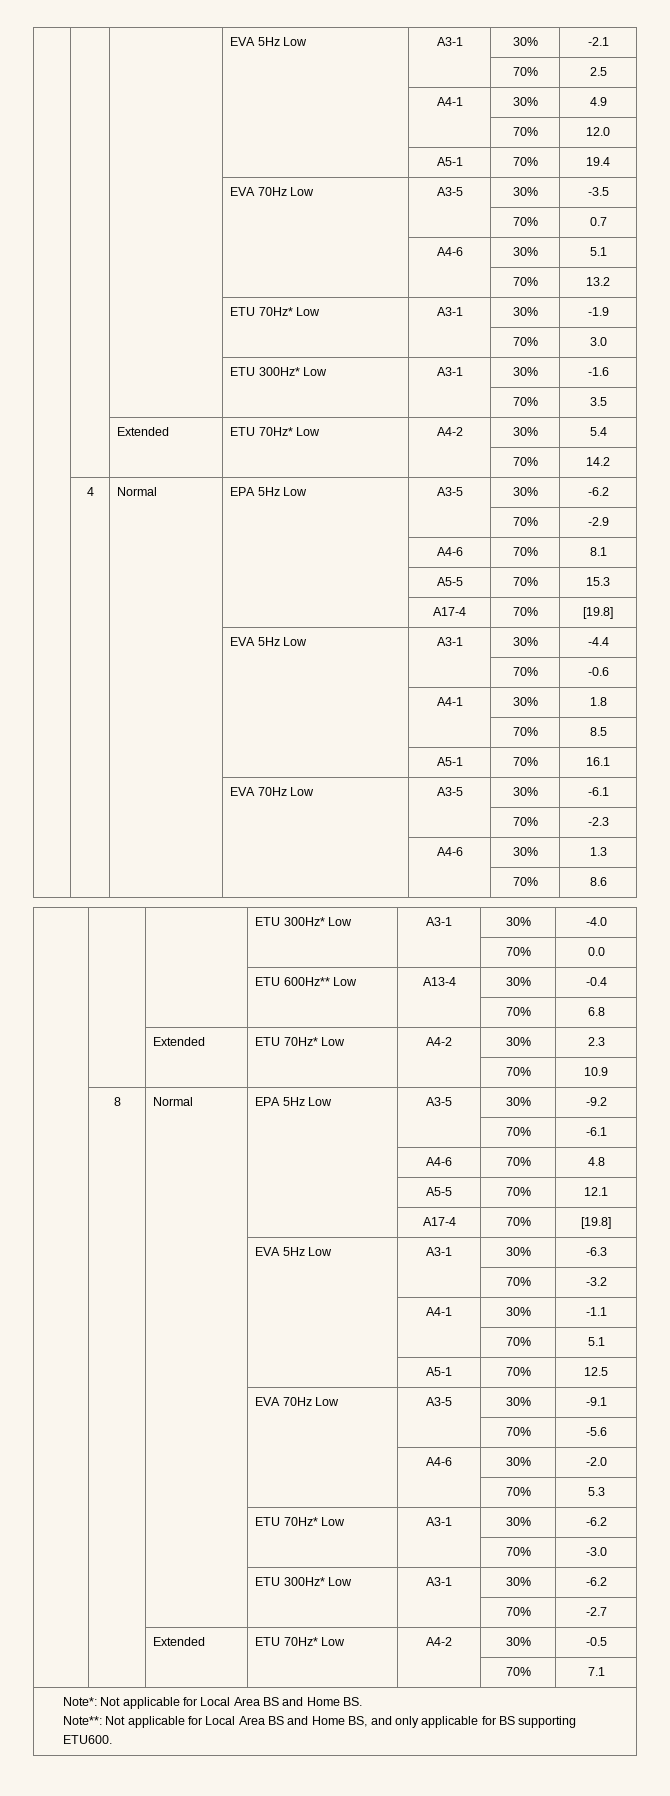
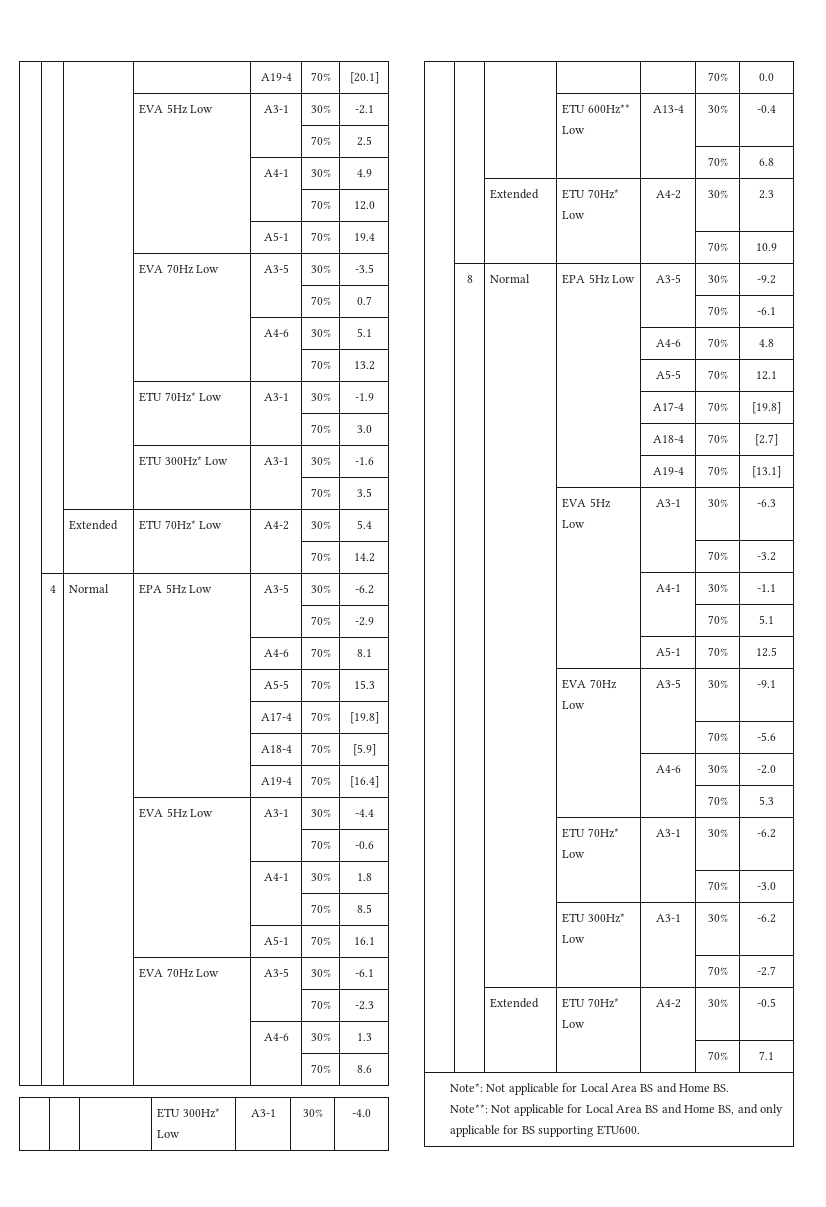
(230, 41) | | | -> [260,73,292,81] [310,72,331,81] [349,72,379,84] | | | | A19-4 | 70% | [20.1] // | | |
(613, 613) none -> [260,745,292,753] [310,744,331,753] [352,744,376,756] [260,777,292,785] [310,776,331,785] [349,776,379,788] // | | | | A18-4 | 70% | [5.9] // | | | | A19-4 | 70% | [16.4]
(611, 1223) none -> [652,435,684,443] [707,434,728,443] [755,434,778,446] [652,467,684,475] [707,466,728,475] [752,466,781,478] // | | | | A18-4 | 70% | [2.7] // | | | | A19-4 | 70% | [13.1]

